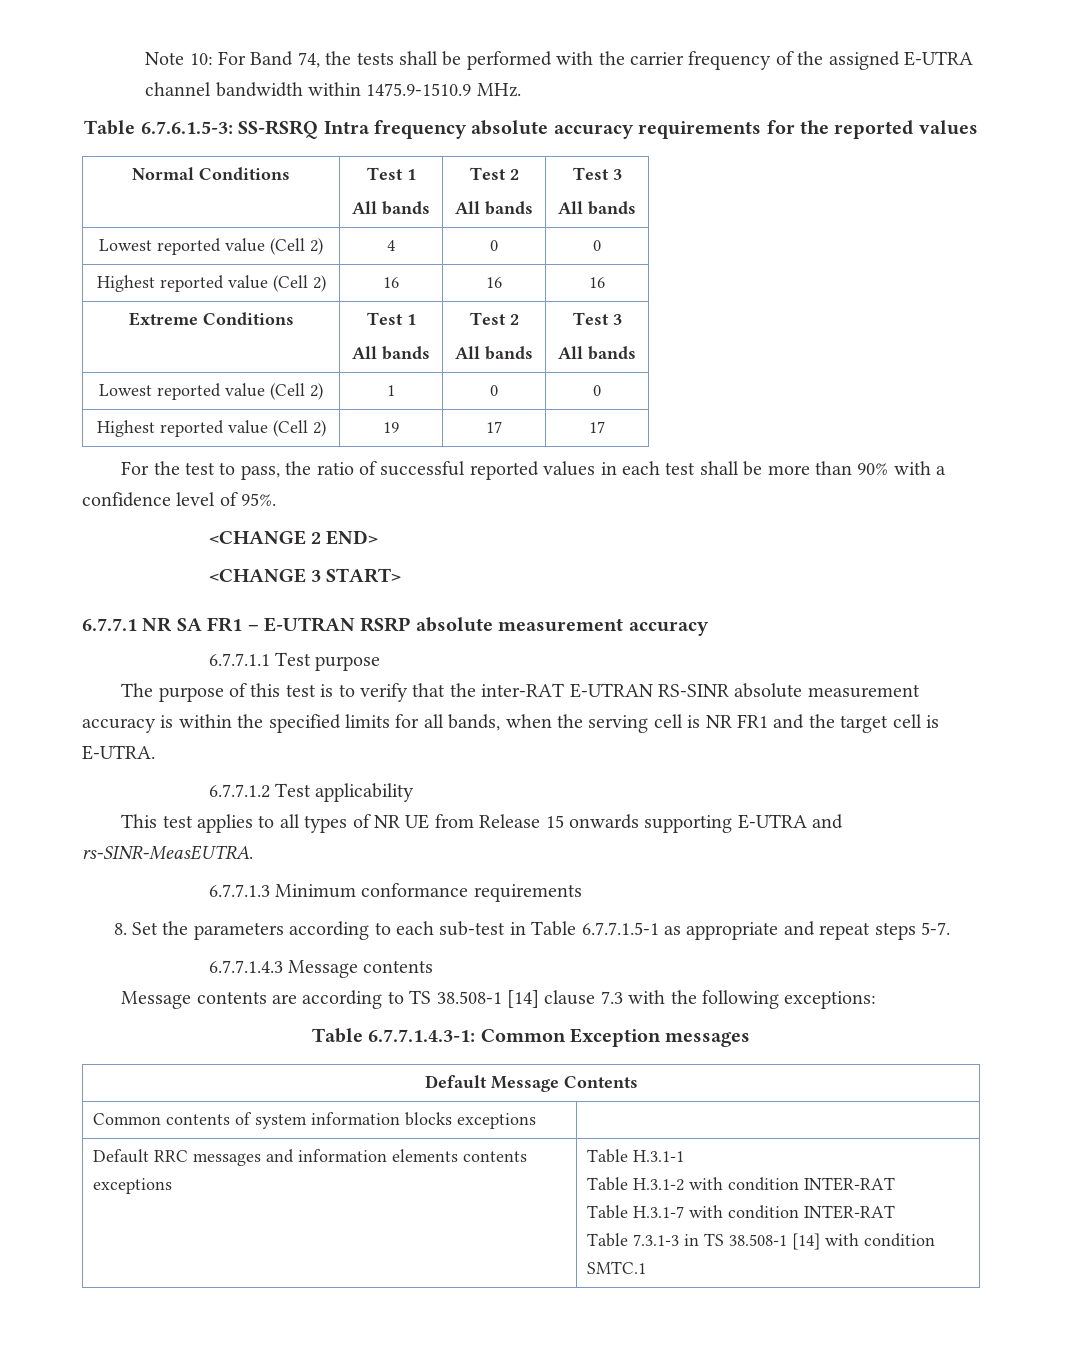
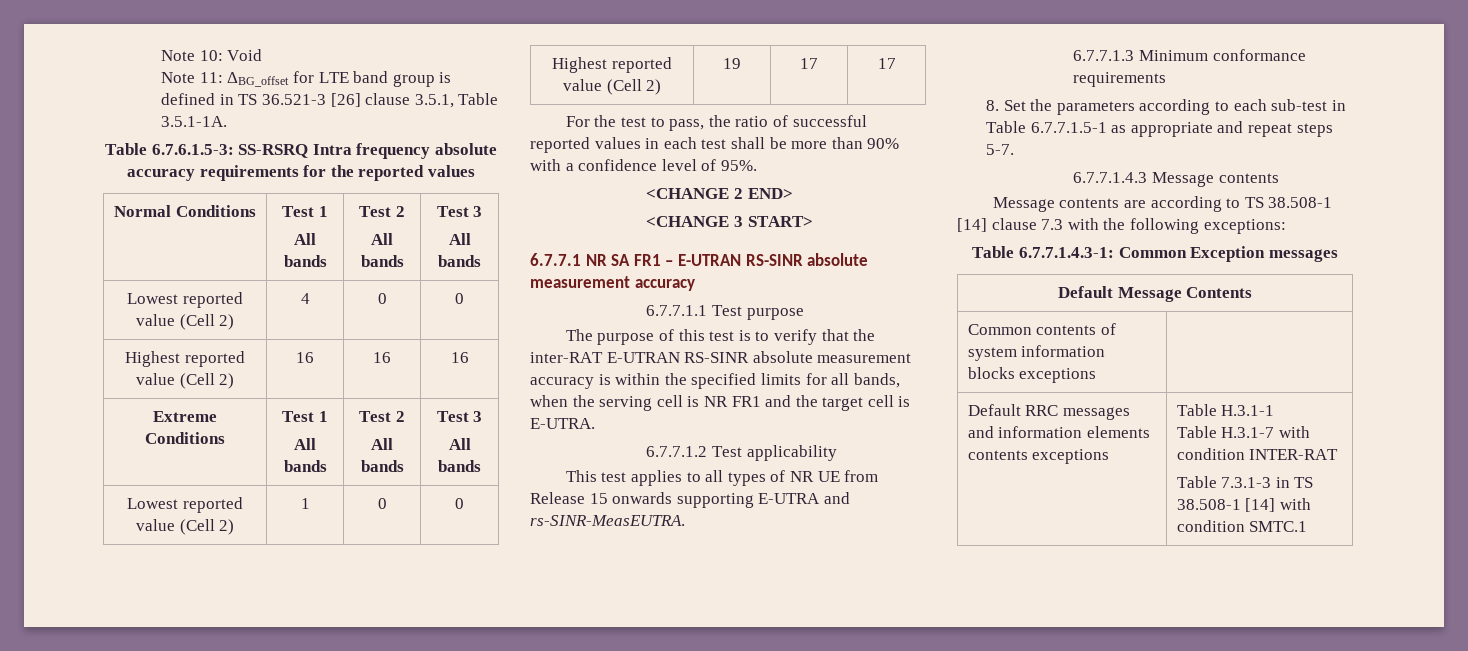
[218,51,974,70] [145,82,521,97] For Band 74, the tests shall be performed with the carrier frequency of the assigned E-UTRA channel bandwidth within 1475.9-1510.9 MHz. -> [227,49,263,61] [161,71,452,87] [161,93,499,108] [161,116,228,127] Void // Note 11: ΔBG_offset for LTE band group is defined in TS 36.521-3 [26] clause 3.5.1, Table 3.5.1-1A.
[360,617,411,632] RSRP -> [745,254,803,266] RS-SINR
[587,1177,896,1191] // Table H.3.1-2 with condition INTER-RAT -> (1275, 410) none

